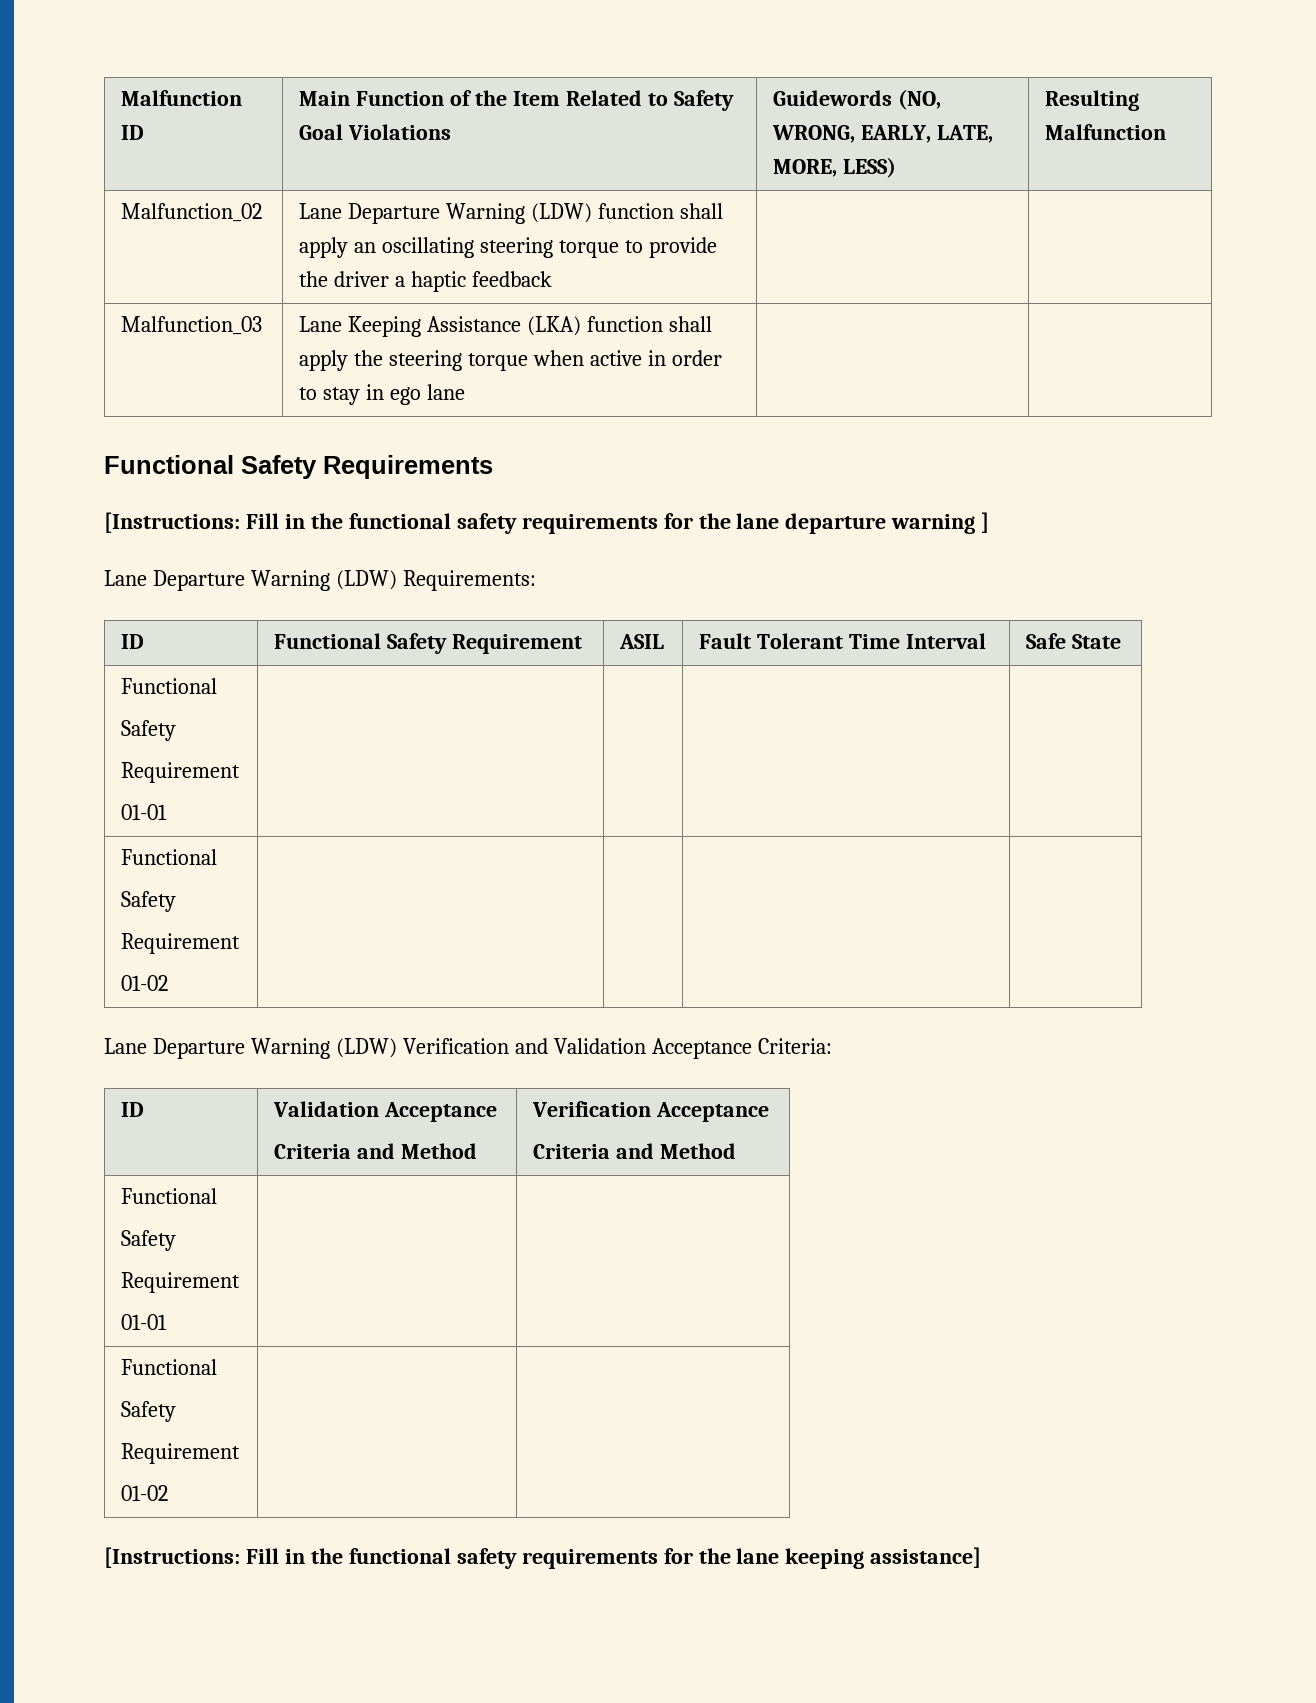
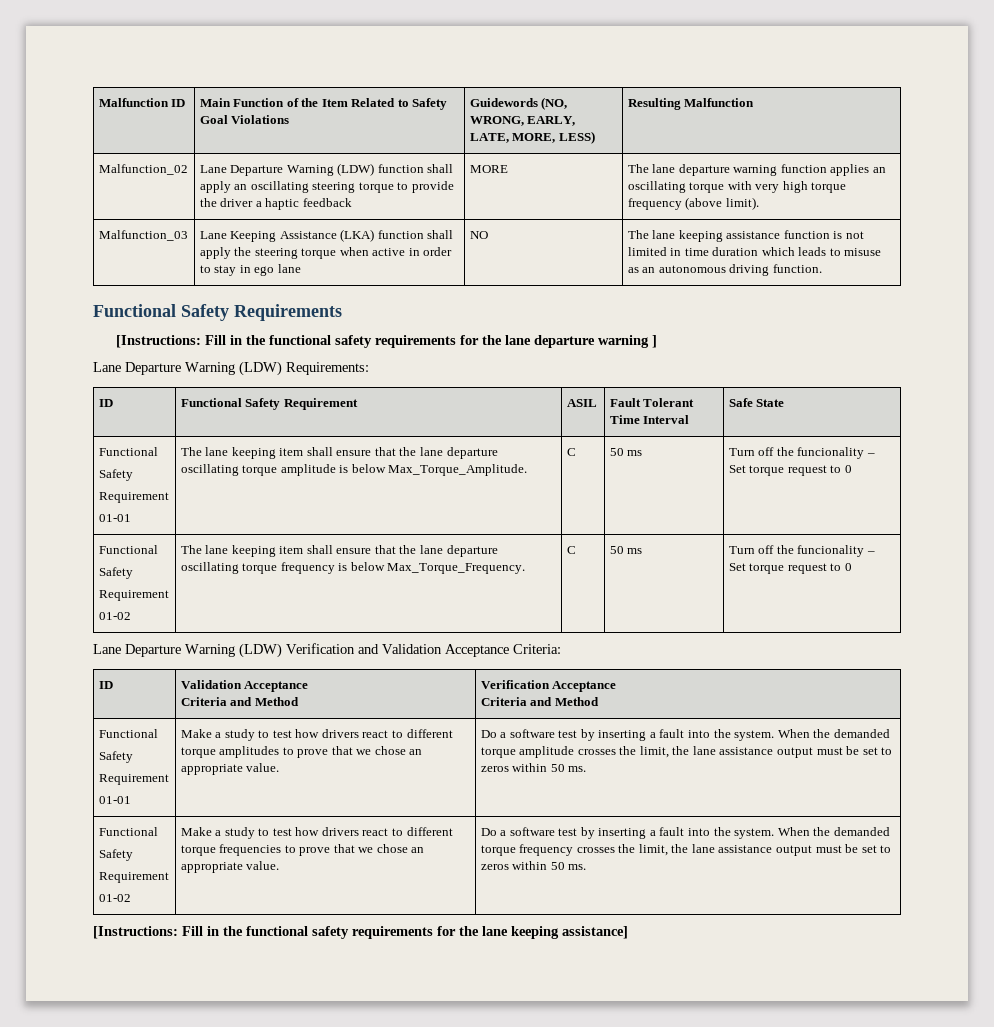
(552, 279) | -> [469,165,508,173] [627,164,886,176] [627,181,847,193] [627,197,759,210] MORE | The lane departure warning function applies an oscillating torque with very high torque frequency (above limit).
(465, 392) | -> [469,231,488,239] [627,230,864,242] [627,247,882,256] [627,264,822,276] NO | The lane keeping assistance function is not limited in time duration which leads to misuse as an autonomous driving function.
[121,849,218,865] [121,891,177,912] [121,933,241,954] [121,975,169,991] | | | // Functional // Safety // Requirement // 01-02 | | | | -> [180,447,498,459] [180,464,528,476] [566,448,576,456] [609,448,643,456] [728,447,875,459] [728,465,852,476] [98,545,158,554] [98,567,133,579] [98,590,169,601] [98,612,131,620] [180,545,498,557] [180,562,526,574] [566,546,576,554] [609,546,643,554] [728,545,875,557] [728,563,852,574] The lane keeping item shall ensure that the lane departure oscillating torque amplitude is below Max_Torque_Amplitude. | C | 50 ms | Turn off the funcionality – Set torque request to 0 // Functional // Safety // Requirement // 01-02 | The lane keeping item shall ensure that the lane departure oscillating torque frequency is below Max_Torque_Frequency. | C | 50 ms | Turn off the funcionality – Set torque request to 0
[121,1359,218,1375] [121,1401,177,1422] [121,1443,241,1464] [121,1485,169,1501] | // Functional // Safety // Requirement // 01-02 | | -> [180,729,453,741] [180,746,423,758] [180,763,280,775] [480,729,890,741] [480,746,893,758] [480,763,587,772] [98,827,158,836] [98,849,133,861] [98,872,169,883] [98,894,131,902] [180,827,453,839] [180,844,425,856] [180,861,280,873] [480,827,890,839] [480,844,892,856] [480,861,587,870] Make a study to test how drivers react to different torque amplitudes to prove that we chose an appropriate value. | Do a software test by inserting a fault into the system. When the demanded torque amplitude crosses the limit, the lane assistance output must be set to zeros within 50 ms. // Functional // Safety // Requirement // 01-02 | Make a study to test how drivers react to different torque frequencies to prove that we chose an appropriate value. | Do a software test by inserting a fault into the system. When the demanded torque frequency crosses the limit, the lane assistance output must be set to zeros within 50 ms.

